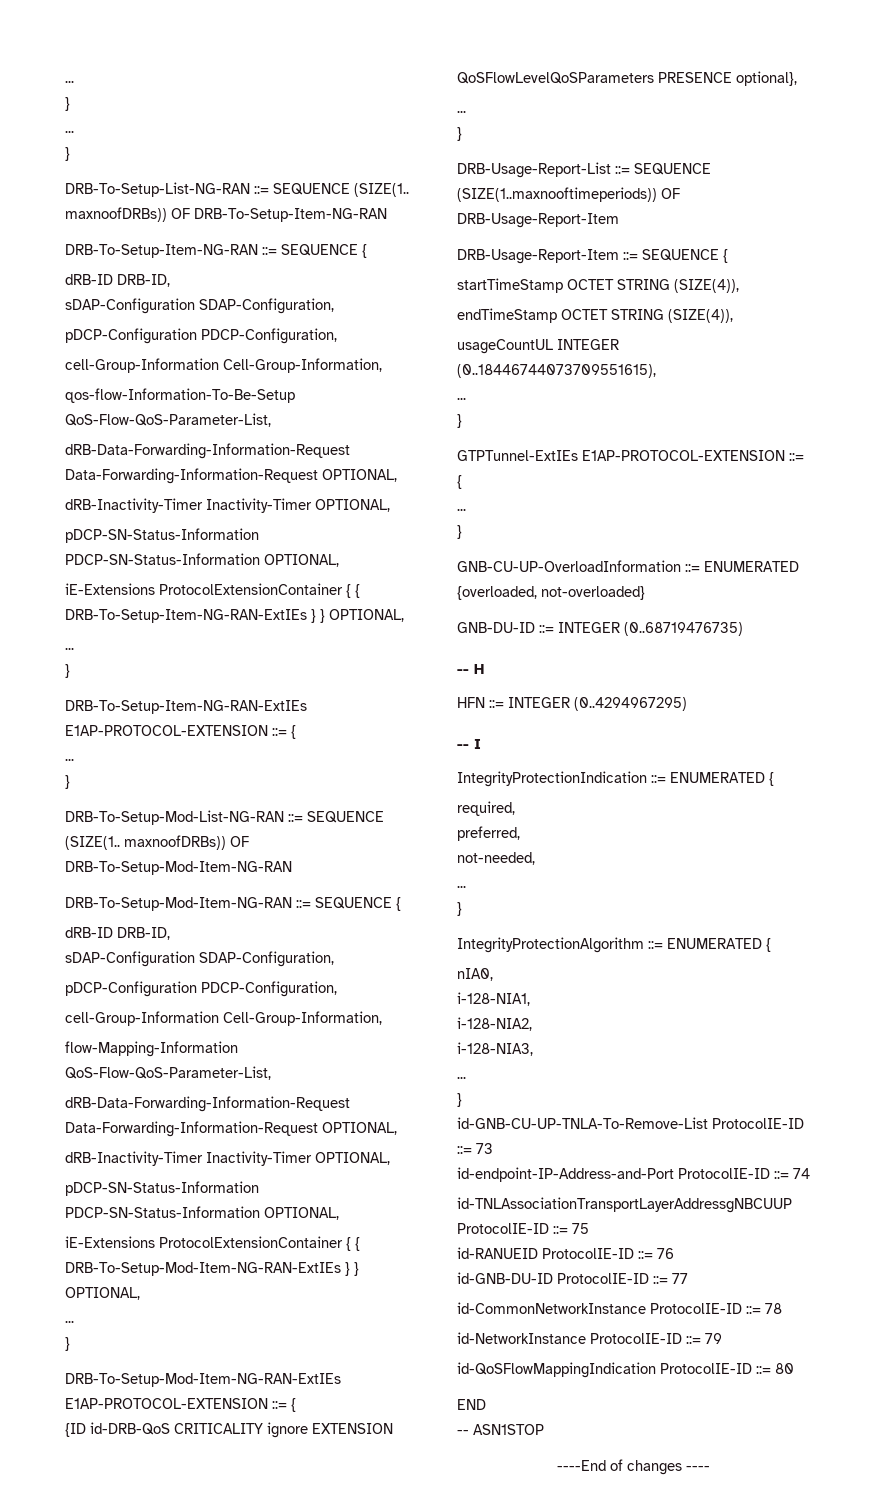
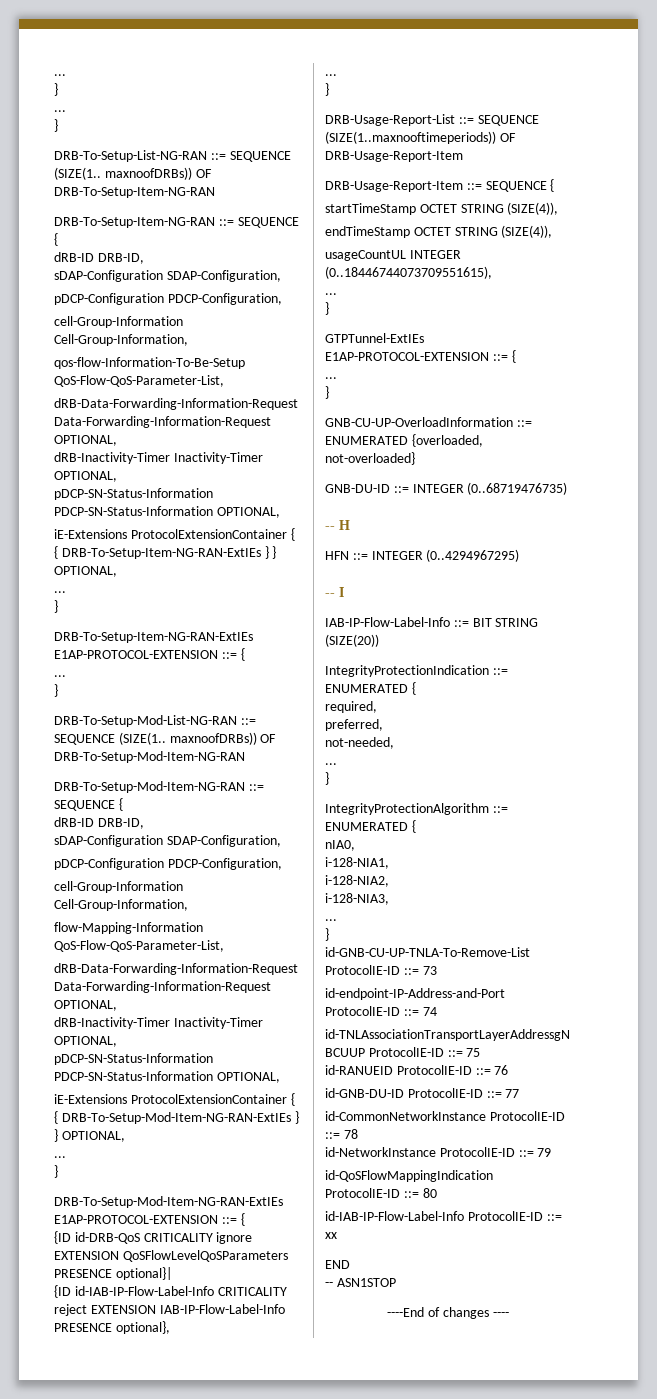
(732, 77) none -> [115,1267,172,1280] [54,1285,287,1298] [54,1304,285,1316] [54,1323,112,1332] optional}| // {ID id-IAB-IP-Flow-Label-Info CRITICALITY reject EXTENSION IAB-IP-Flow-Label-Info PRESENCE
(481, 744) none -> [325,617,539,627] [325,634,379,647] // IAB-IP-Flow-Label-Info ::= BIT STRING (SIZE(20))
(794, 1368) none -> [325,1211,562,1221] [325,1232,337,1239] // id-IAB-IP-Flow-Label-Info ProtocolIE-ID ::= xx

